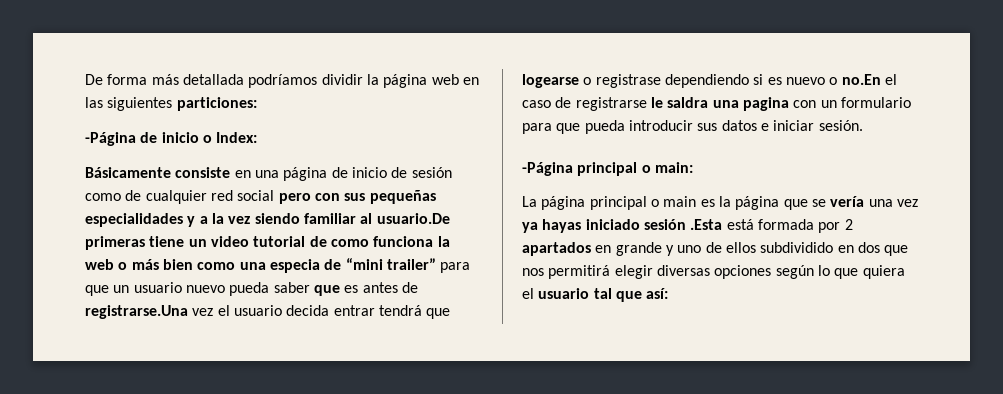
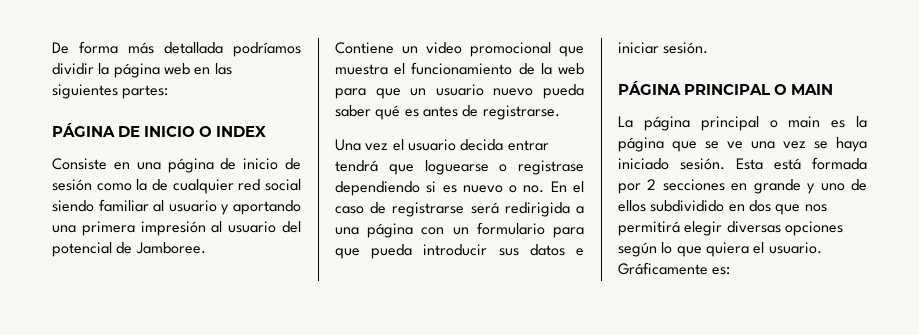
[176,97,257,111] [85,132,258,146] [85,167,231,178] particiones: // -Página de inicio o Index: // Básicamente consiste -> [122,85,169,99] [52,123,267,137] [52,158,107,170] partes: // PÁGINA DE INICIO O INDEX // Consiste
(121, 197) none -> [136,179,148,191] la
[278,190,436,204] [85,213,450,227] [85,236,450,250] [85,258,436,273] pero con sus pequeñas especialidades y a la vez siendo familiar al usuario.De primeras tiene un video tutorial de como funciona la web o más bien como una especia de “mini trailer” -> [52,199,301,215] [52,221,301,236] [52,242,206,257] [335,42,584,57] [335,62,584,75] siendo familiar al usuario y aportando una primera impresión al usuario del potencial de Jamboree. // Contiene un video promocional que muestra el funcionamiento de la web
[313,285,340,296] que -> [375,105,401,120] qué
[85,305,188,319] registrarse.Una -> [482,105,560,120] [335,139,361,151] registrarse. // Una
[522,74,579,88] logearse -> [424,160,489,175] loguearse
[841,74,881,85] no.En -> [523,181,567,193] no. En
[650,97,789,111] le saldra una pagina -> [470,202,584,217] [335,223,414,238] será redirigida a una página
[522,162,693,176] -Página principal o main: -> [618,81,834,95] PÁGINA PRINCIPAL O MAIN
[830,196,865,207] vería -> [727,141,743,149] ve
[522,219,723,233] ya hayas iniciado sesión .Esta -> [814,137,867,152] [618,158,763,170] se haya iniciado sesión. Esta
[522,242,591,256] apartados -> [662,179,725,191] secciones
[538,288,669,302] usuario tal que así: -> [768,242,822,254] [618,262,731,275] usuario. Gráficamente es:

